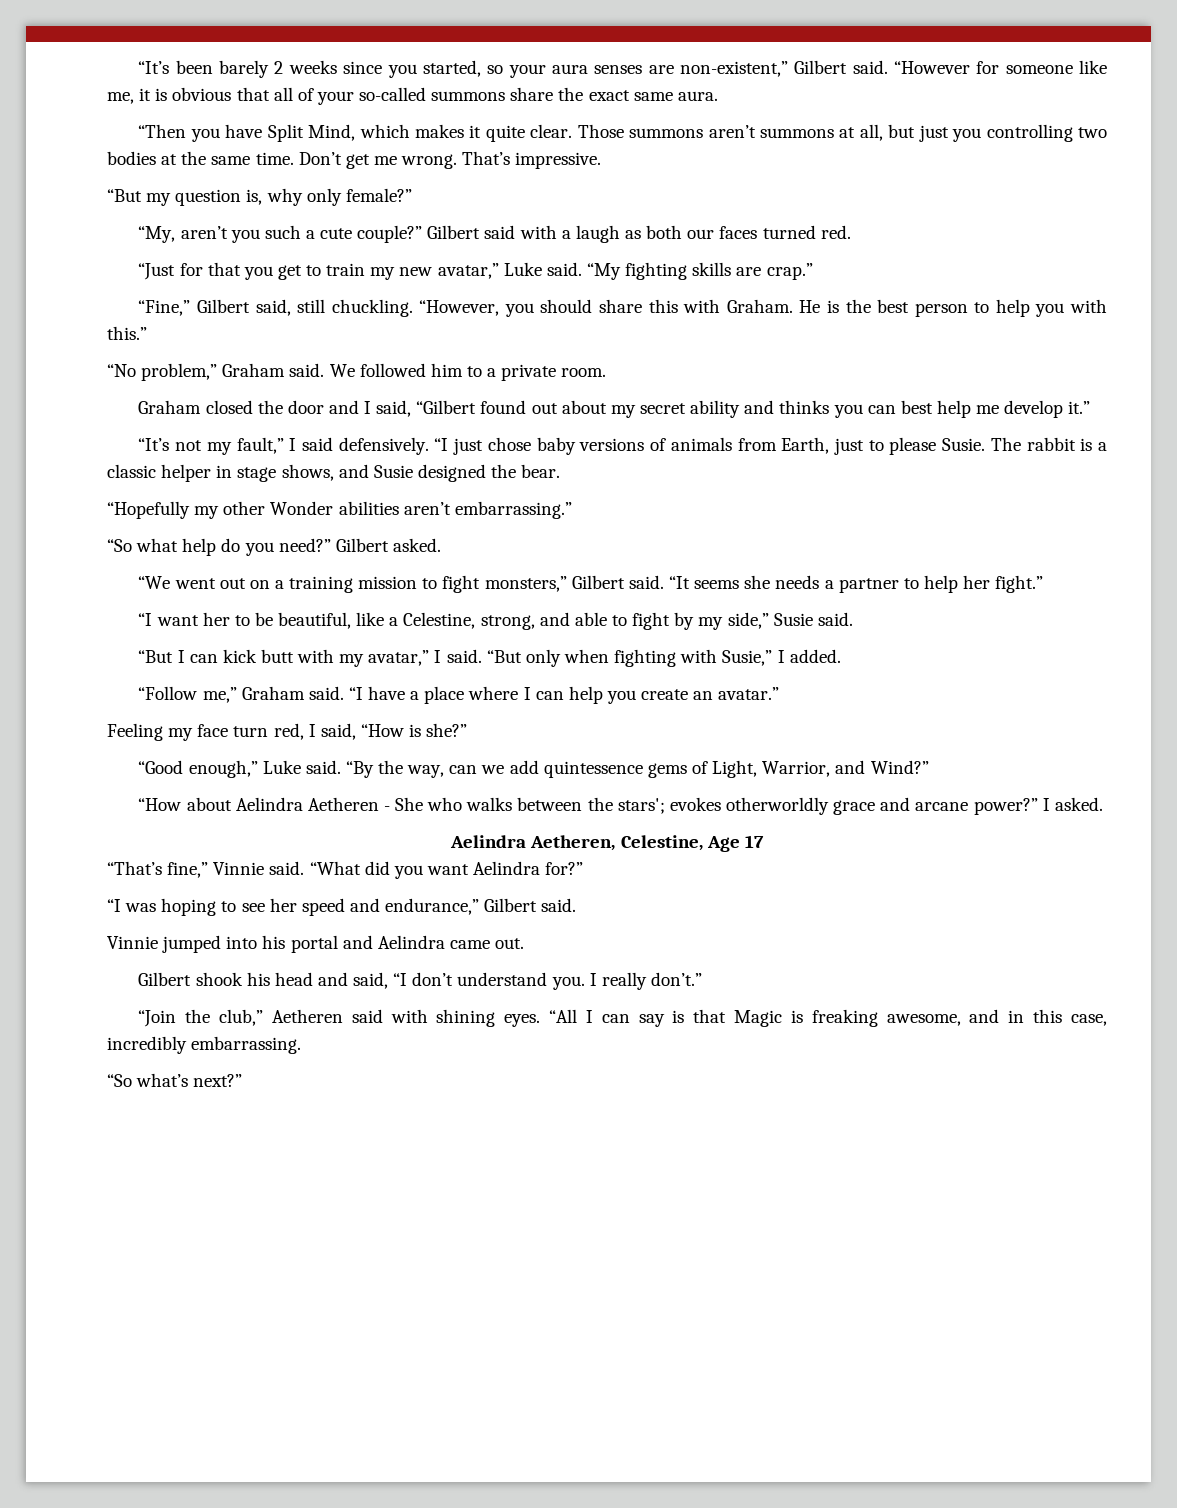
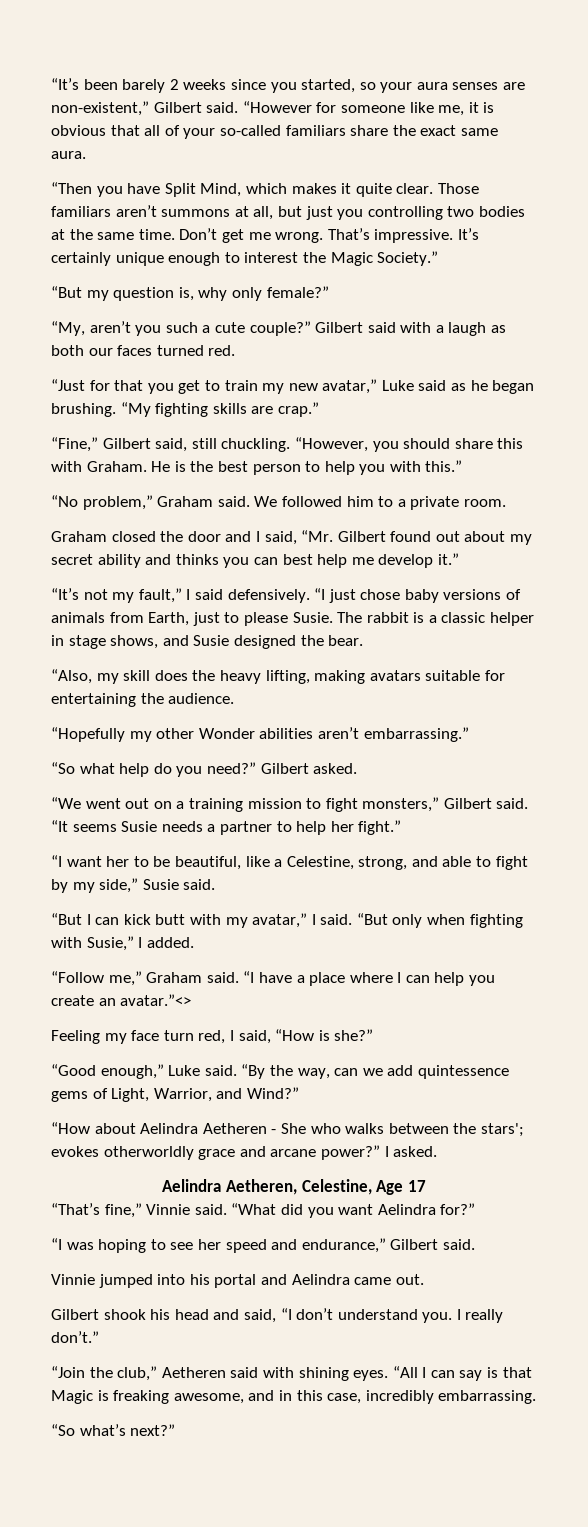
[431,91,506,101] summons -> [285,125,346,136] familiars
[629,128,704,138] summons -> [51,206,111,217] familiars
(602, 160) none -> [457,228,479,240] [51,251,439,266] It’s certainly unique enough to interest the Magic Society.”
[546,262,582,276] said. -> [418,380,535,394] [51,403,116,417] said as he began brushing.
[416,400,477,414] “Gilbert -> [301,530,386,542] “Mr. Gilbert
(561, 471) none -> [51,669,505,684] [51,693,235,707] // “Also, my skill does the heavy lifting, making avatars suitable for entertaining the audience.
[744,575,771,589] she -> [121,821,158,832] Susie
[718,687,780,700] avatar.” -> [120,994,192,1006] avatar.”<>

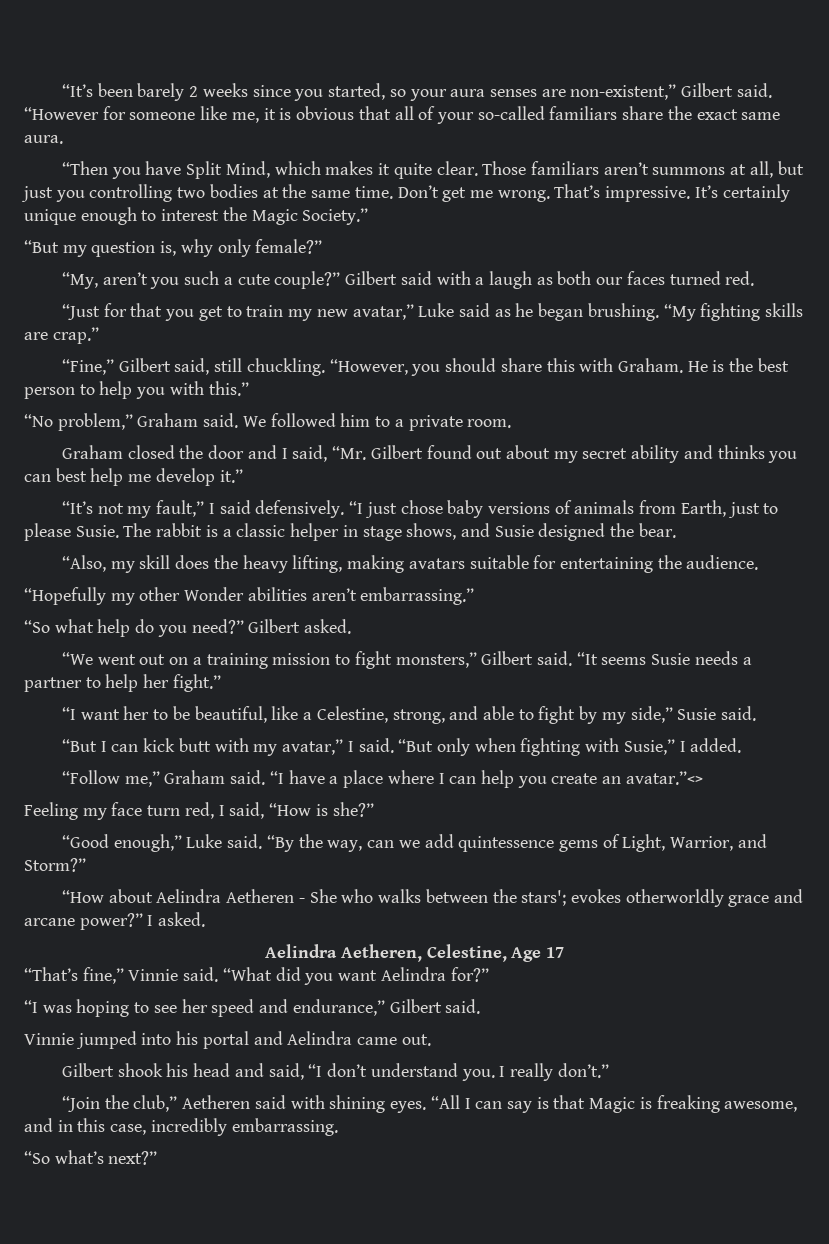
[246,1087,299,1099] Wind?” -> [24,858,86,872] Storm?”

